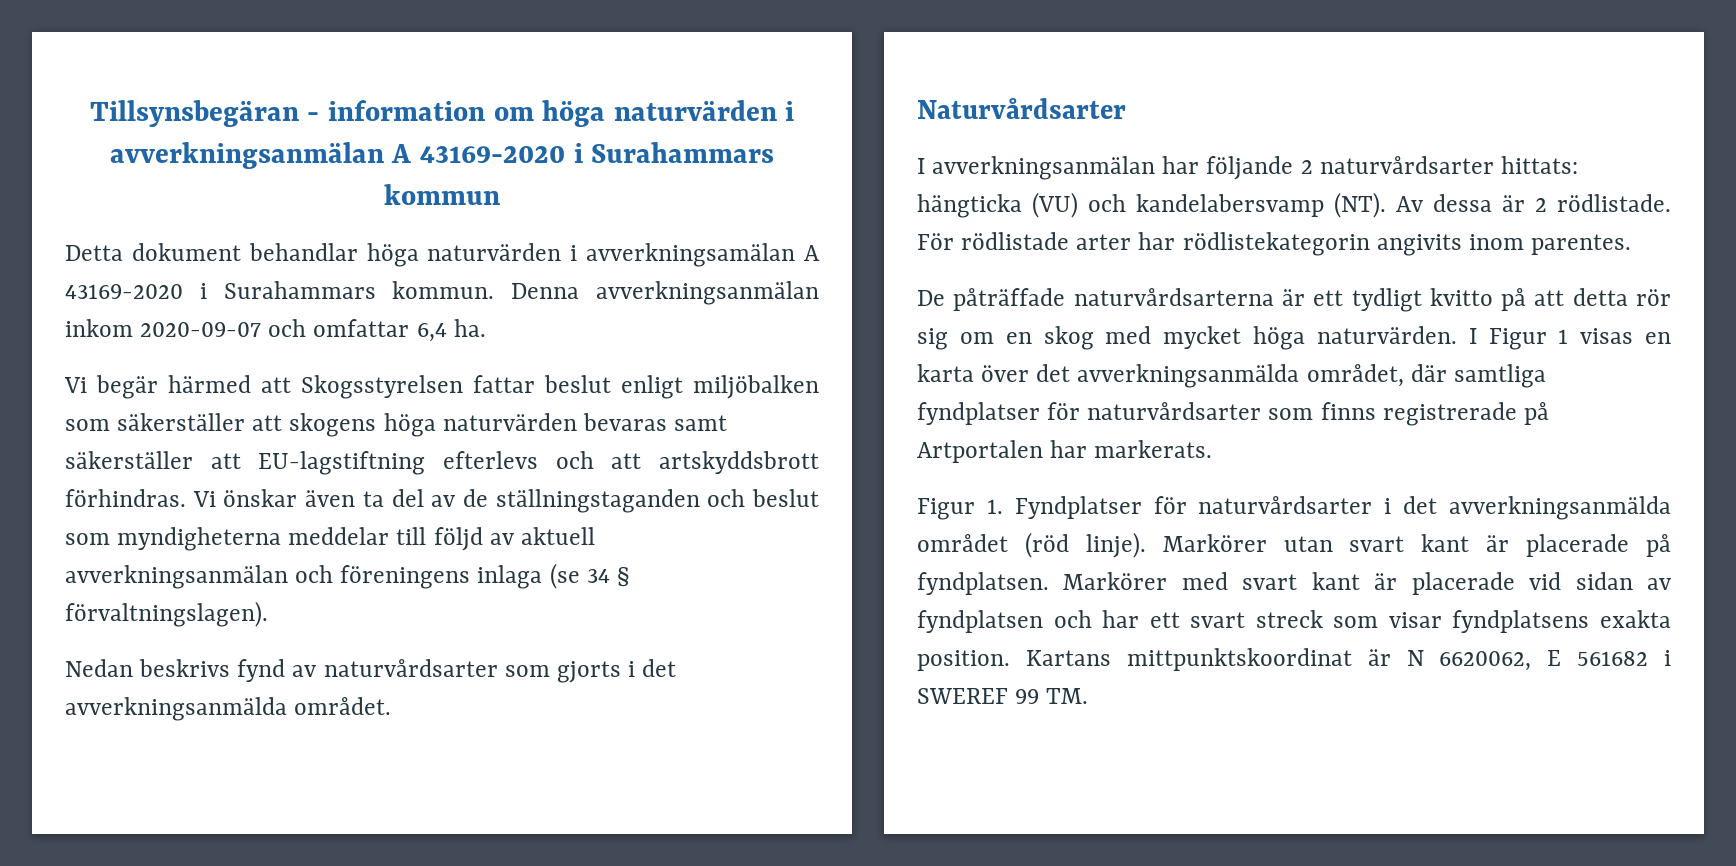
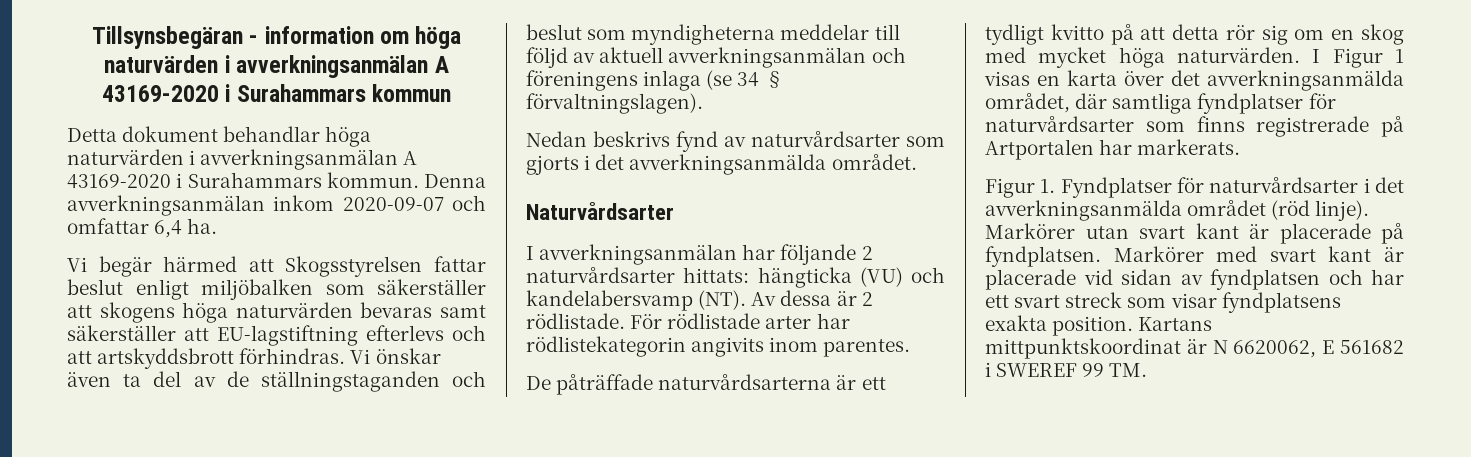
[586,243,796,267] avverkningsamälan -> [200,149,399,170] avverkningsanmälan

